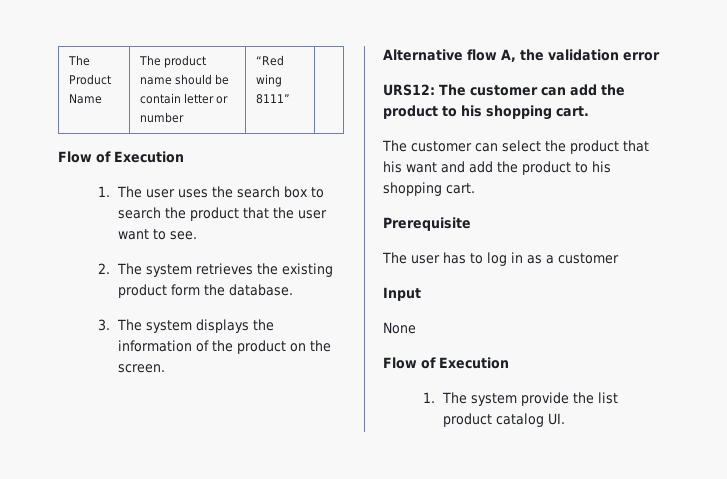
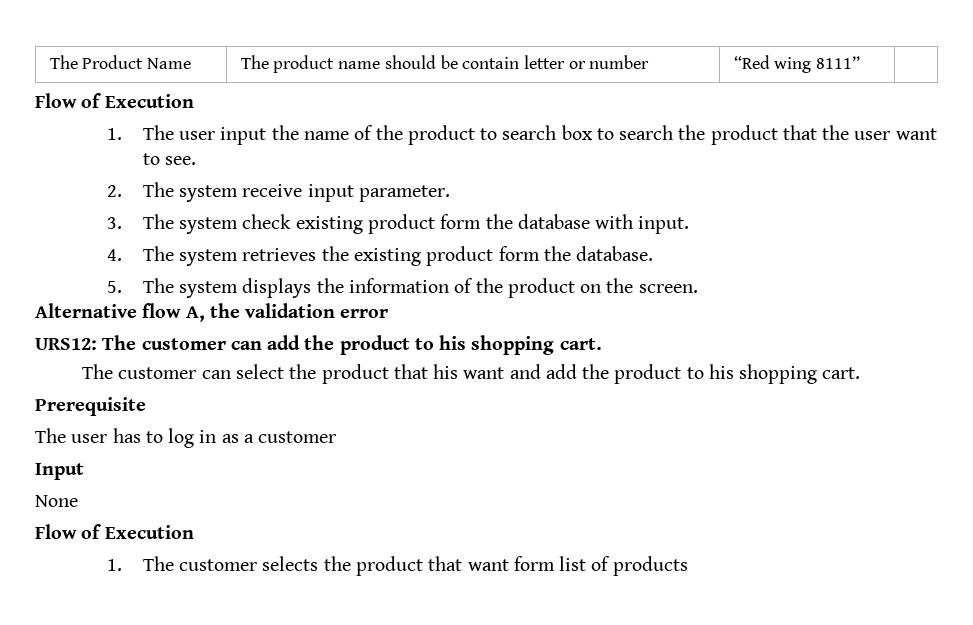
[177,186,233,198] uses the -> [220,125,498,145] input the name of the product to
(192, 270) none -> [242,184,451,202] [106,214,690,234] [106,246,239,266] receive input parameter. // 3. The system check existing product form the database with input. // 4. The system
[97,319,110,331] 3. -> [106,281,122,293] 5.
[470,392,618,406] [442,413,565,427] system provide the list product catalog UI. -> [179,556,688,576] customer selects the product that want form list of products

